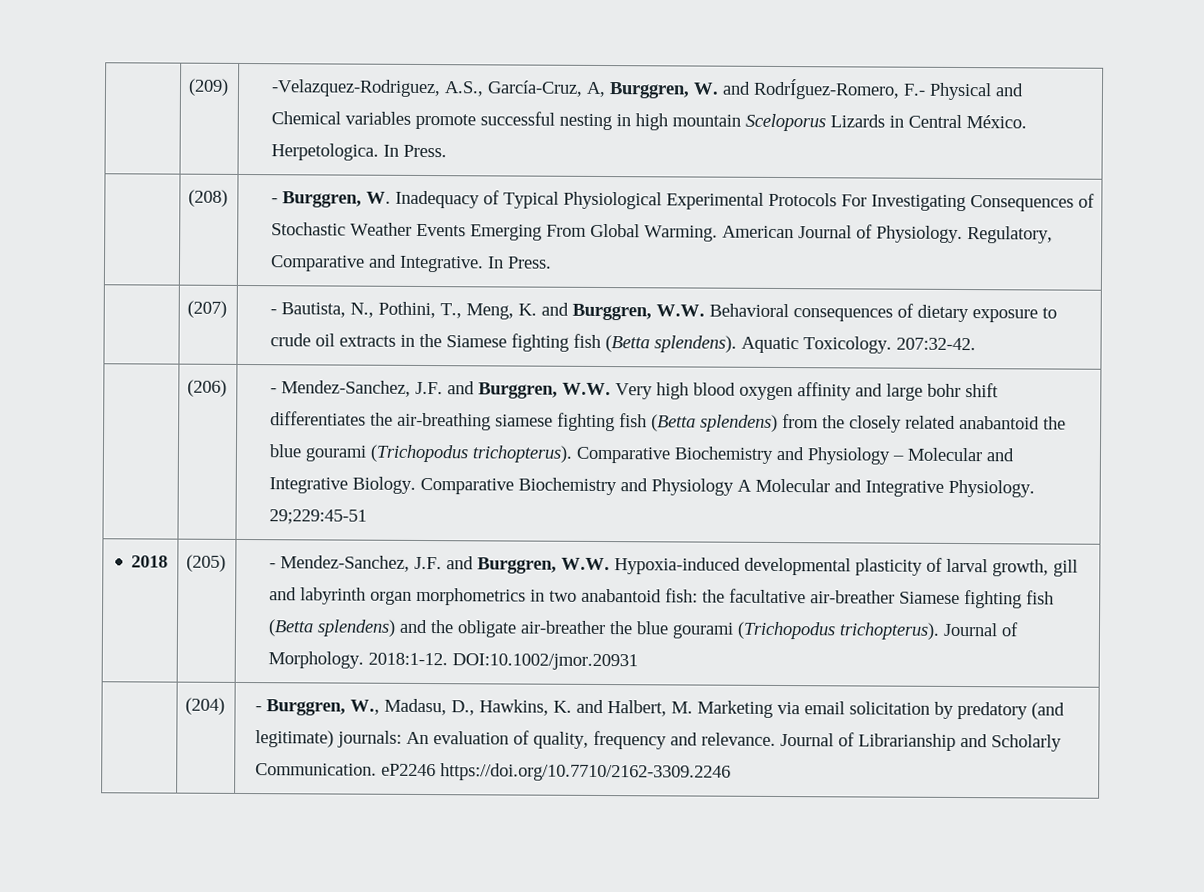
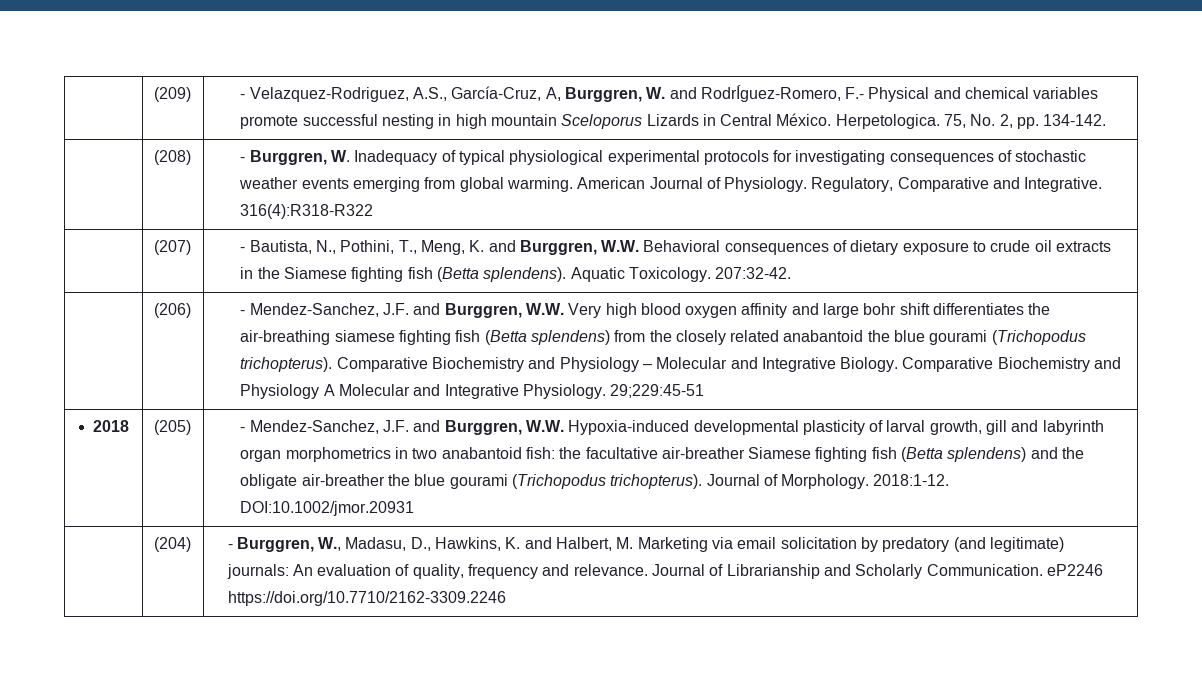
[270,79,441,98] -Velazquez-Rodriguez, -> [240,87,409,102] - Velazquez-Rodriguez,
[270,111,341,125] Chemical -> [965,87,1030,99] chemical
[382,144,447,158] In Press. -> [944,114,1107,129] 75, No. 2, pp. 134-142.
[502,191,1095,212] [270,222,718,242] Typical Physiological Experimental Protocols For Investigating Consequences of Stochastic Weather Events Emerging From Global Warming. -> [458,150,1087,165] [239,177,573,192] typical physiological experimental protocols for investigating consequences of stochastic weather events emerging from global warming.
[486,256,552,269] In Press. -> [240,204,374,219] 316(4):R318-R322

